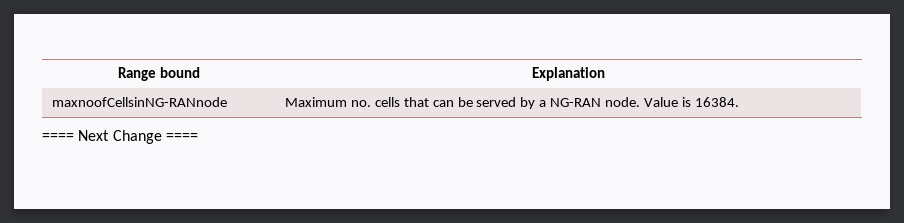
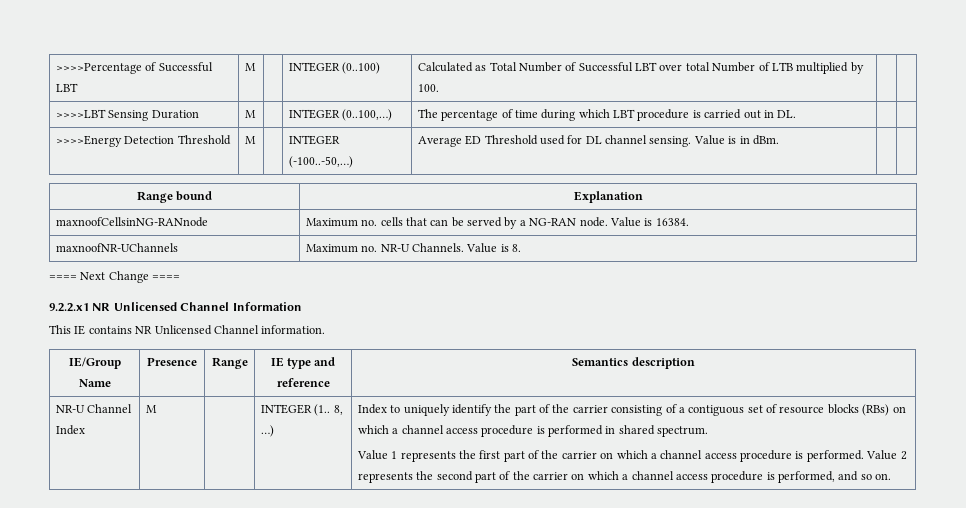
(118, 74) none -> [55,62,213,74] [55,83,78,92] [244,63,256,71] [288,62,381,74] [417,62,864,74] [417,84,439,92] [55,109,199,121] [244,110,256,118] [288,109,393,121] [417,109,797,121] [55,135,231,147] [244,136,256,144] [288,135,340,145] [288,156,353,168] [417,135,779,147] >>>>Percentage of Successful LBT | M | | INTEGER (0..100) | Calculated as Total Number of Successful LBT over total Number of LTB multiplied by 100. | | // >>>>LBT Sensing Duration | M | | INTEGER (0..100,…) | The percentage of time during which LBT procedure is carried out in DL. | | // >>>>Energy Detection Threshold | M | | INTEGER (-100..-50,…) | Average ED Threshold used for DL channel sensing. Value is in dBm. | | //
[42,130,198,144] // ==== Next Change ==== -> [55,243,178,252] [305,243,522,253] [49,271,181,283] [49,302,302,312] [49,325,326,335] [68,357,121,369] [78,379,111,387] [147,357,197,366] [211,357,248,369] [270,357,336,369] [276,378,330,387] [572,357,695,369] [55,404,133,413] [55,425,85,435] [145,405,157,413] [260,404,343,416] [260,425,274,437] [357,404,906,416] [357,425,709,437] [356,450,907,462] [357,471,892,483] // maxnoofNR-UChannels | Maximum no. NR-U Channels. Value is 8. // ==== Next Change ==== // 9.2.2.x1 NR Unlicensed Channel Information // This IE contains NR Unlicensed Channel information. // IE/Group Name | Presence | Range | IE type and reference | Semantics description // NR-U Channel Index | M | | INTEGER (1.. 8, …) | Index to uniquely identify the part of the carrier consisting of a contiguous set of resource blocks (RBs) on which a channel access procedure is performed in shared spectrum. // Value 1 represents the first part of the carrier on which a channel access procedure is performed. Value 2 represents the second part of the carrier on which a channel access procedure is performed, and so on.

